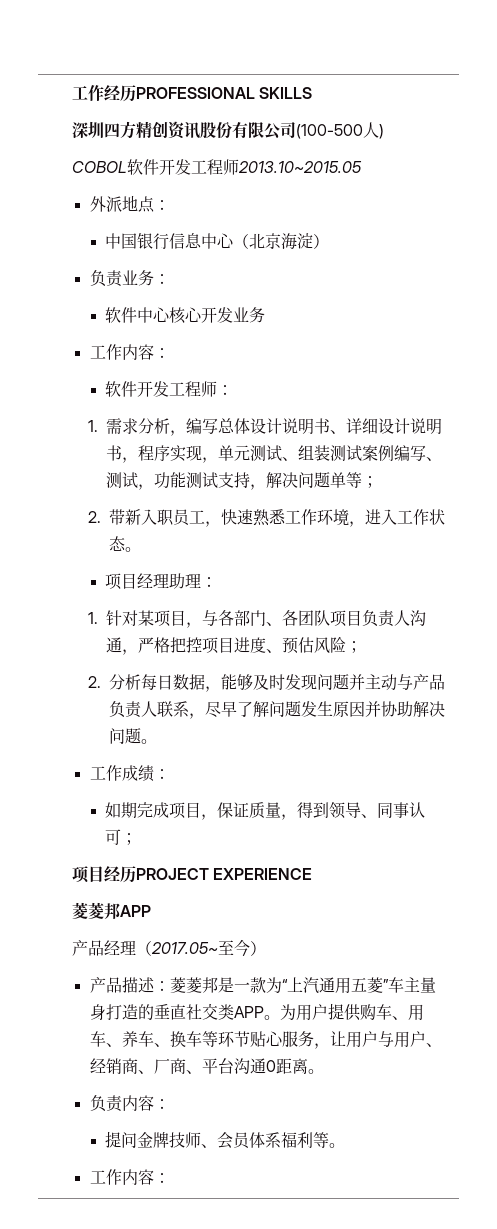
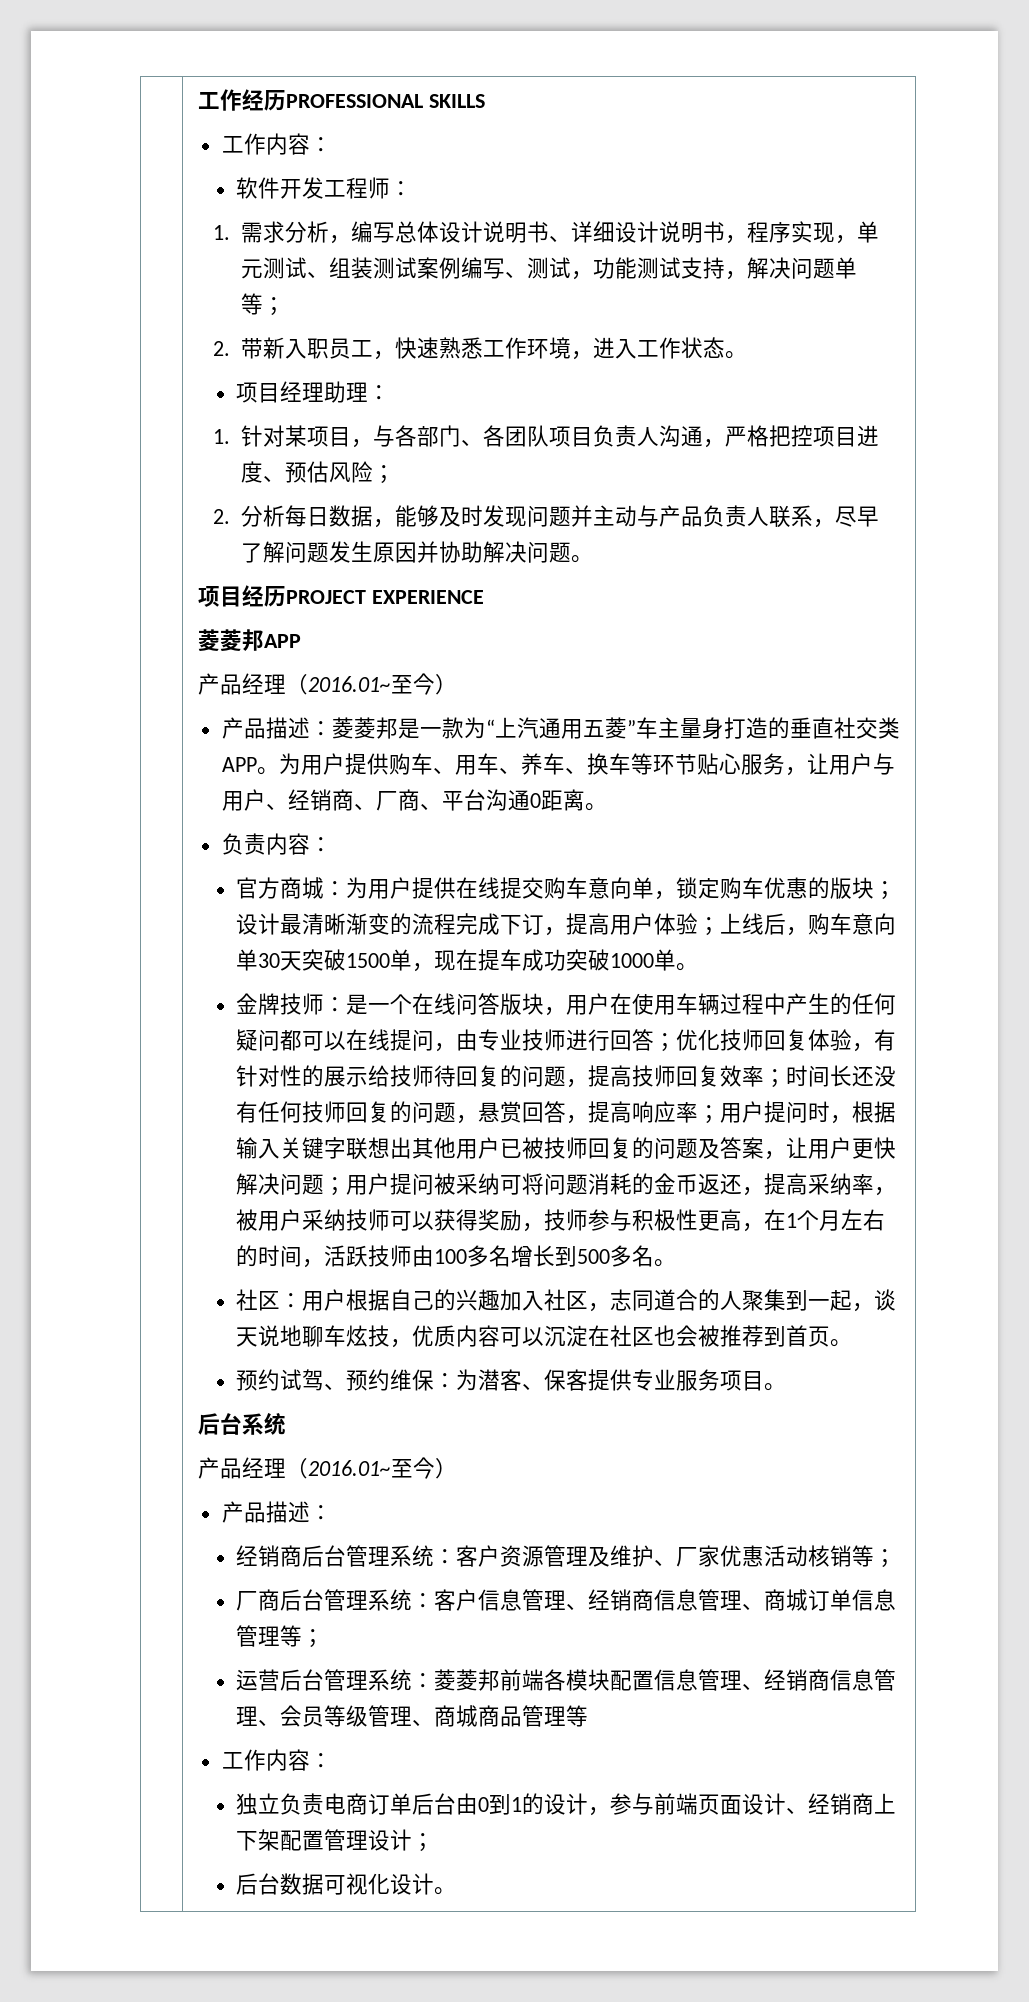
[71,121,384,140] [71,159,362,175] [89,195,170,213] [105,233,330,250] [89,270,170,287] [105,307,266,324] // 深圳四方精创资讯股份有限公司(100-500人) // COBOL软件开发工程师2013.10~2015.05 // 外派地点： // 中国银行信息中心（北京海淀） // 负责业务： // 软件中心核心开发业务 -> (485, 101) none
[89,765,170,782] [105,802,426,820] [105,829,138,845] // 工作成绩： // 如期完成项目，保证质量，得到领导、同事认可； -> (593, 559) none
[150,942,218,954] 2017.05~ -> [307,676,391,692] 2016.01~
[105,1131,346,1149] [89,1169,170,1185] 提问金牌技师、会员体系福利等。 // 工作内容： -> [236,877,897,900] [236,913,897,936] [236,949,699,972] [236,993,897,1016] [236,1029,897,1052] [236,1065,897,1088] [236,1101,897,1124] [236,1137,897,1160] [236,1173,897,1196] [236,1209,886,1232] [236,1245,677,1268] [236,1289,897,1312] [236,1325,853,1348] [236,1369,787,1391] [197,1412,286,1435] [197,1457,457,1479] [221,1501,332,1523] [236,1545,897,1568] [236,1589,897,1611] [236,1625,325,1648] [236,1669,897,1691] [236,1705,589,1727] [221,1749,332,1771] [236,1793,897,1816] [236,1829,435,1852] [236,1873,457,1895] 官方商城：为用户提供在线提交购车意向单，锁定购车优惠的版块；设计最清晰渐变的流程完成下订，提高用户体验；上线后，购车意向单30天突破1500单，现在提车成功突破1000单。 // 金牌技师：是一个在线问答版块，用户在使用车辆过程中产生的任何疑问都可以在线提问，由专业技师进行回答；优化技师回复体验，有针对性的展示给技师待回复的问题，提高技师回复效率；时间长还没有任何技师回复的问题，悬赏回答，提高响应率；用户提问时，根据输入关键字联想出其他用户已被技师回复的问题及答案，让用户更快解决问题；用户提问被采纳可将问题消耗的金币返还，提高采纳率，被用户采纳技师可以获得奖励，技师参与积极性更高，在1个月左右的时间，活跃技师由100多名增长到500多名。 // 社区：用户根据自己的兴趣加入社区，志同道合的人聚集到一起，谈天说地聊车炫技，优质内容可以沉淀在社区也会被推荐到首页。 // 预约试驾、预约维保：为潜客、保客提供专业服务项目。 // 后台系统 // 产品经理（2016.01~至今） // 产品描述： // 经销商后台管理系统：客户资源管理及维护、厂家优惠活动核销等； // 厂商后台管理系统：客户信息管理、经销商信息管理、商城订单信息管理等； // 运营后台管理系统：菱菱邦前端各模块配置信息管理、经销商信息管理、会员等级管理、商城商品管理等 // 工作内容： // 独立负责电商订单后台由0到1的设计，参与前端页面设计、经销商上下架配置管理设计； // 后台数据可视化设计。

